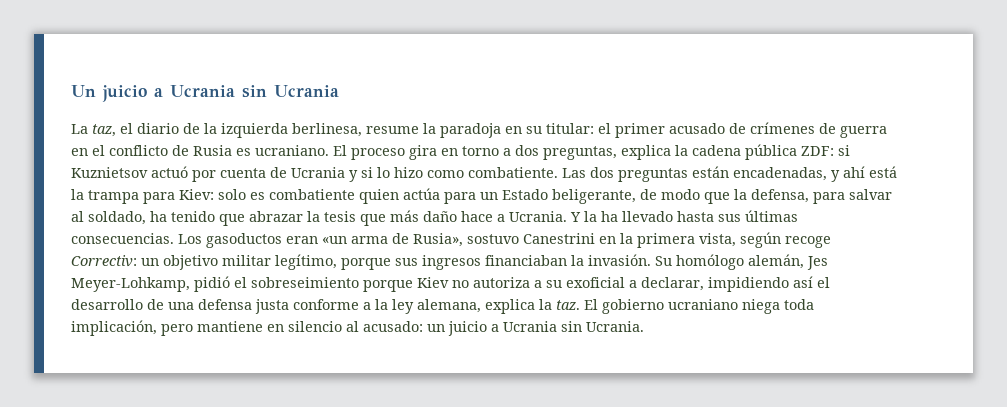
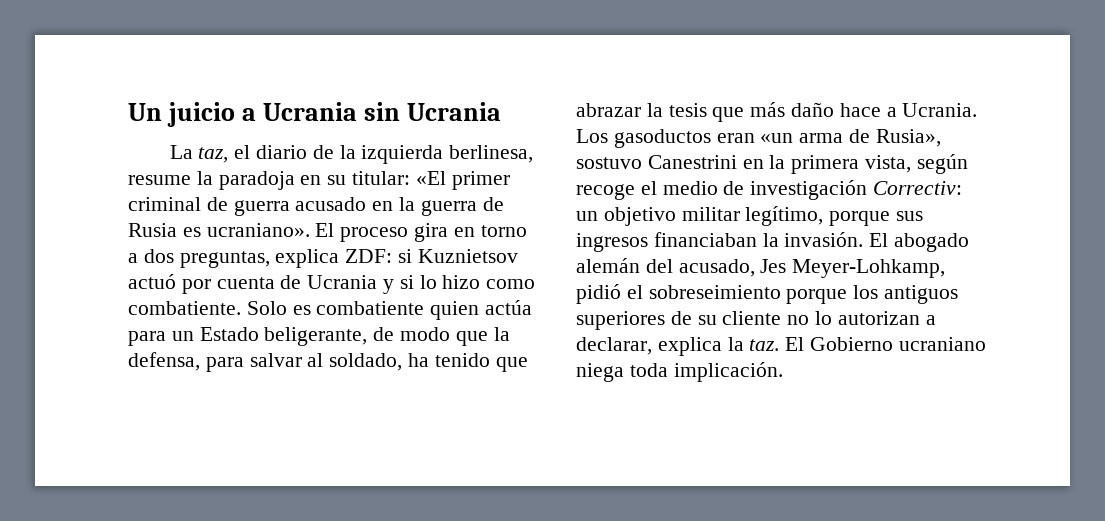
[598,122,887,138] [71,145,168,156] el primer acusado de crímenes de guerra en el conflicto -> [415,171,510,190] [128,197,477,216] «El primer criminal de guerra acusado en la guerra
[255,145,329,156] ucraniano. -> [206,223,310,237] ucraniano».
[675,144,797,160] la cadena pública -> (340, 258) none
[562,166,897,182] [71,189,246,204] Las dos preguntas están encadenadas, y ahí está la trampa para Kiev: solo -> [246,301,287,315] Solo
[570,210,798,222] [71,233,174,244] Y la ha llevado hasta sus últimas consecuencias. -> (978, 110) none
(831, 242) none -> [640,180,868,200] el medio de investigación
[655,254,804,270] Su homólogo alemán, -> [869,233,970,252] [576,258,755,277] El abogado alemán del acusado,
[417,276,830,292] [71,299,481,314] Kiev no autoriza a su exoficial a declarar, impidiendo así el desarrollo de una defensa justa conforme a la ley alemana, -> [853,285,959,304] [576,311,936,330] [576,337,652,355] los antiguos superiores de su cliente no lo autorizan a declarar,
[602,299,664,314] gobierno -> [810,337,894,351] Gobierno
[71,320,644,336] implicación, pero mantiene en silencio al acusado: un juicio a Ucrania sin Ucrania. -> [673,362,783,382] implicación.

